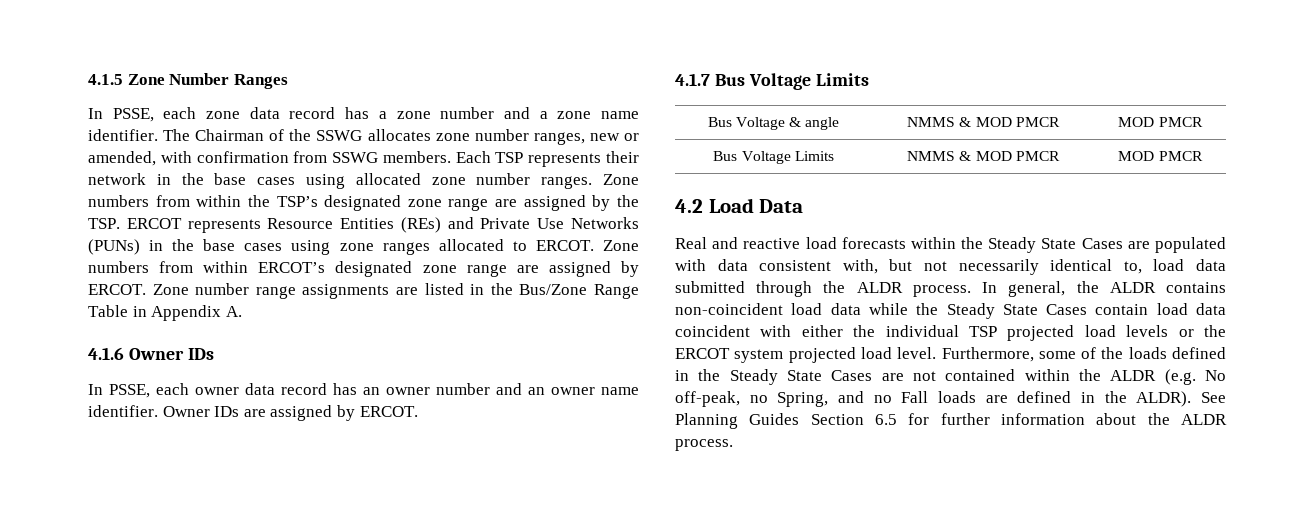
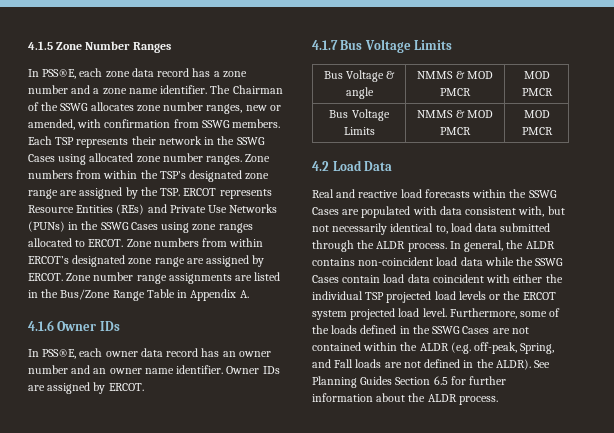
[112,108,154,122] PSSE, -> [42,69,77,79] PSS®E,
[214,173,296,185] base cases -> [236,137,265,145] [28,154,55,162] SSWG Cases
[203,239,283,251] base cases -> [100,222,158,230] SSWG Cases
[109,384,150,398] PSSE, -> [42,349,77,359] PSS®E,
[988,237,1077,253] Steady State -> [528,190,557,198] SSWG
[946,303,1038,319] Steady State -> [535,258,564,266] SSWG
[729,369,822,385] Steady State -> [432,326,461,334] SSWG
[1205,370,1226,381] [675,391,768,407] No off-peak, no -> [474,342,518,354] off-peak,
[873,395,892,403] no -> (331, 363) none
(1008, 399) none -> [403,361,421,368] not

